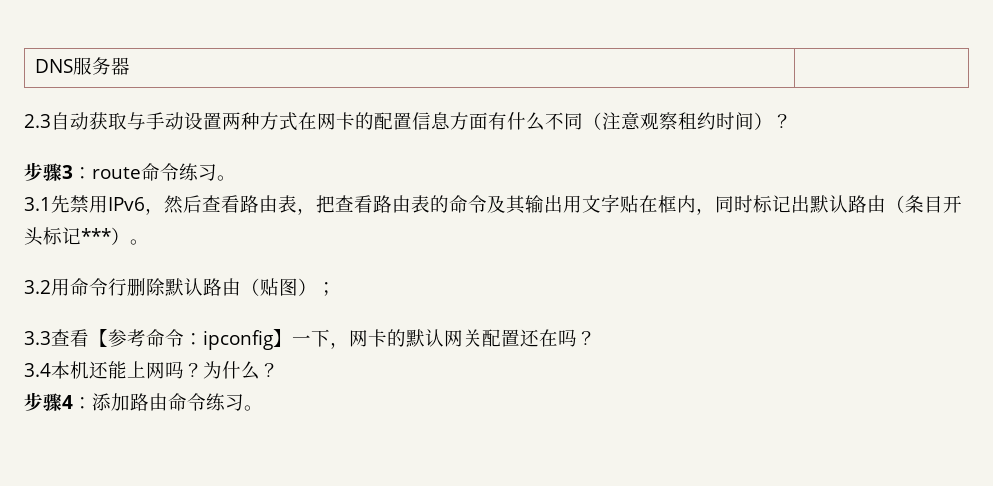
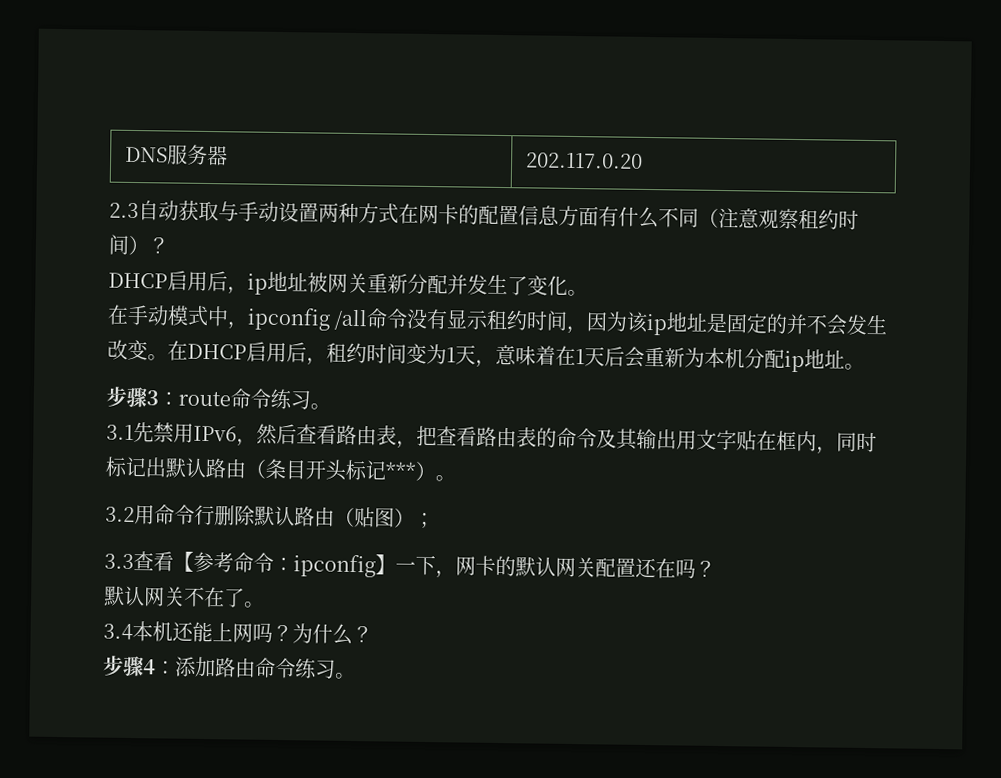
(130, 66) none -> [525,152,643,169] 202.117.0.20
(792, 121) none -> [108,270,588,297] [107,304,889,336] [107,339,865,373] // DHCP启用后，ip地址被网关重新分配并发生了变化。 // 在手动模式中，ipconfig /all命令没有显示租约时间，因为该ip地址是固定的并不会发生改变。在DHCP启用后，租约时间变为1天，意味着在1天后会重新为本机分配ip地址。
(596, 338) none -> [104,585,265,608] // 默认网关不在了。

